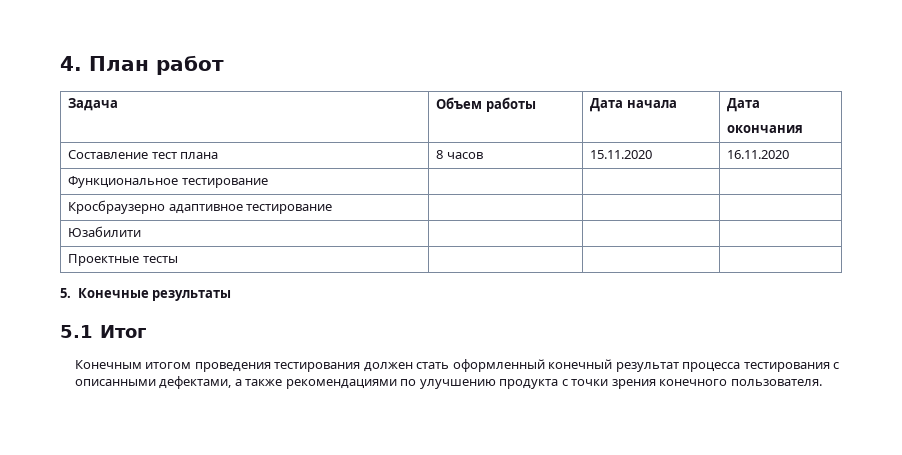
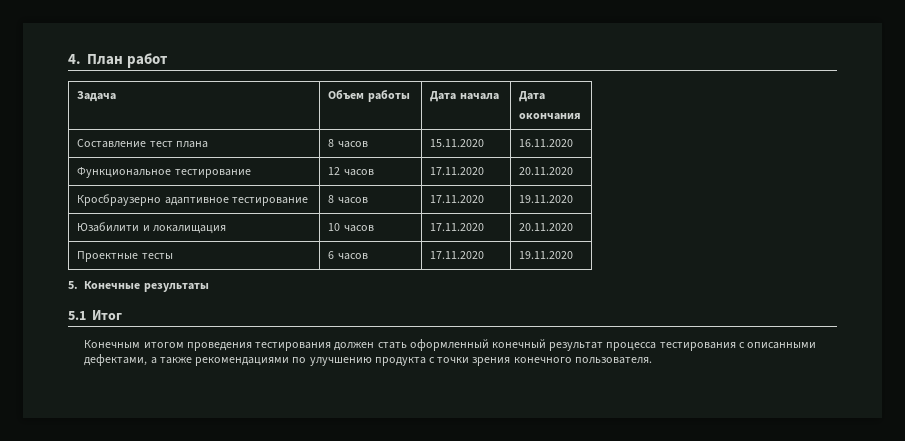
(268, 183) | | -> [328,167,374,176] [430,167,485,175] [519,167,574,175] 12 часов | 17.11.2020 | 20.11.2020
[68,226,142,237] [68,254,178,266] | | // Юзабилити | | | // Проектные тесты | | | -> [328,195,368,204] [430,195,485,203] [519,195,574,203] [77,222,226,234] [328,223,374,232] [430,223,485,231] [519,223,574,231] [77,251,173,262] [328,251,368,260] [430,251,485,259] [519,251,574,259] 8 часов | 17.11.2020 | 19.11.2020 // Юзабилити и локалищация | 10 часов | 17.11.2020 | 20.11.2020 // Проектные тесты | 6 часов | 17.11.2020 | 19.11.2020

